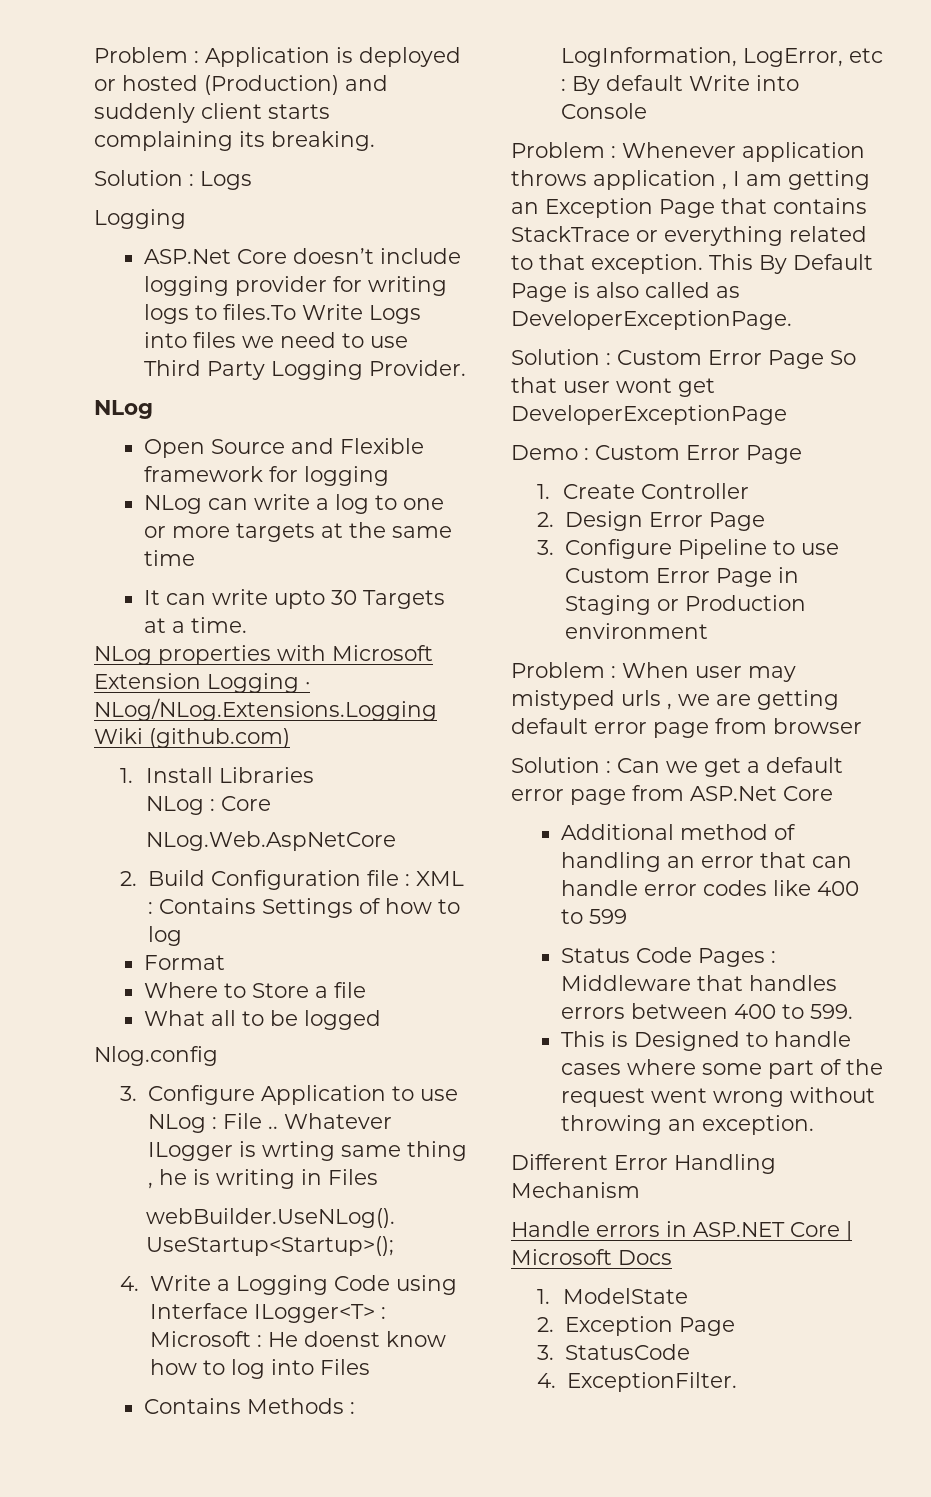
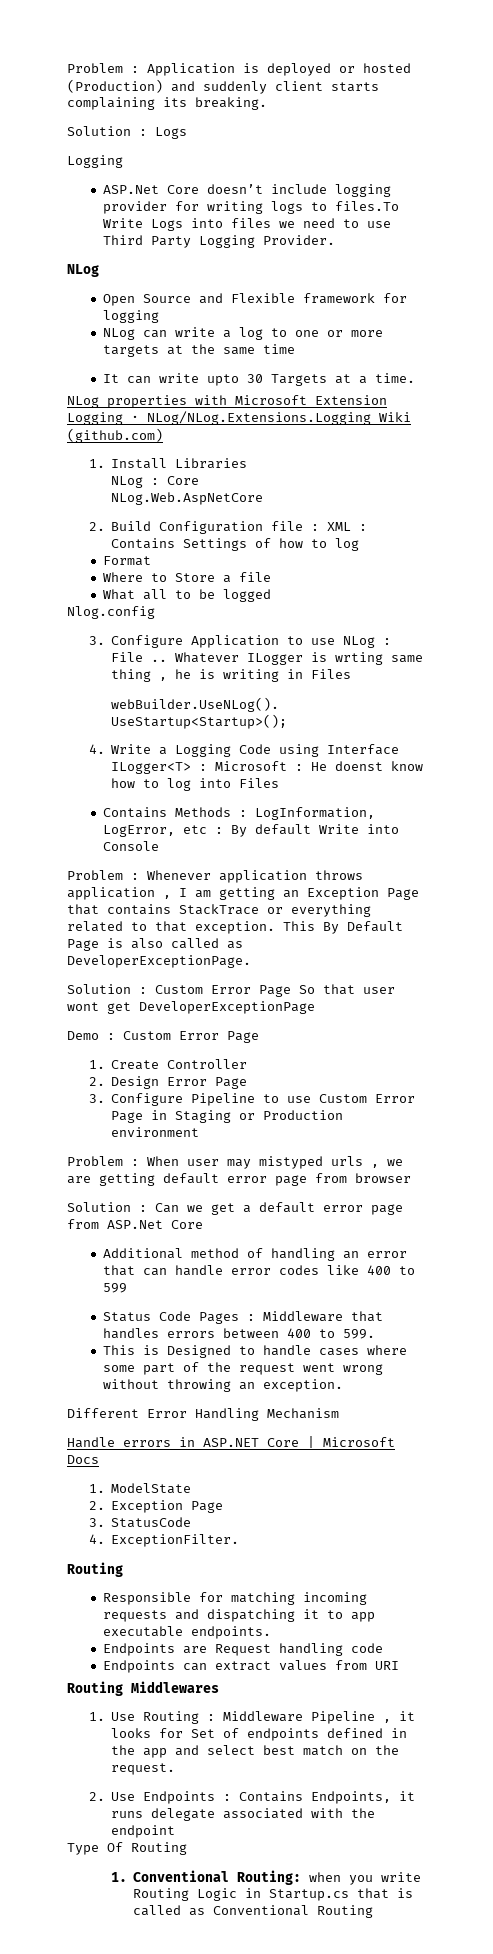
(737, 1382) none -> [67,1562,123,1577] [103,1592,368,1605] [103,1609,376,1622] [103,1626,272,1639] [103,1643,384,1656] [103,1660,400,1673] [67,1681,219,1696] [88,1711,416,1724] [111,1728,408,1741] [111,1745,400,1758] [111,1763,176,1775] [88,1791,416,1804] [111,1808,376,1821] [111,1825,176,1838] [67,1842,187,1855] [110,1870,422,1885] [133,1888,414,1901] [133,1905,374,1918] // Routing // Responsible for matching incoming requests and dispatching it to app executable endpoints. // Endpoints are Request handling code // Endpoints can extract values from URI // Routing Middlewares // 1. Use Routing : Middleware Pipeline , it looks for Set of endpoints defined in the app and select best match on the request. // 2. Use Endpoints : Contains Endpoints, it runs delegate associated with the endpoint // Type Of Routing // 1. Conventional Routing: when you write Routing Logic in Startup.cs that is called as Conventional Routing

